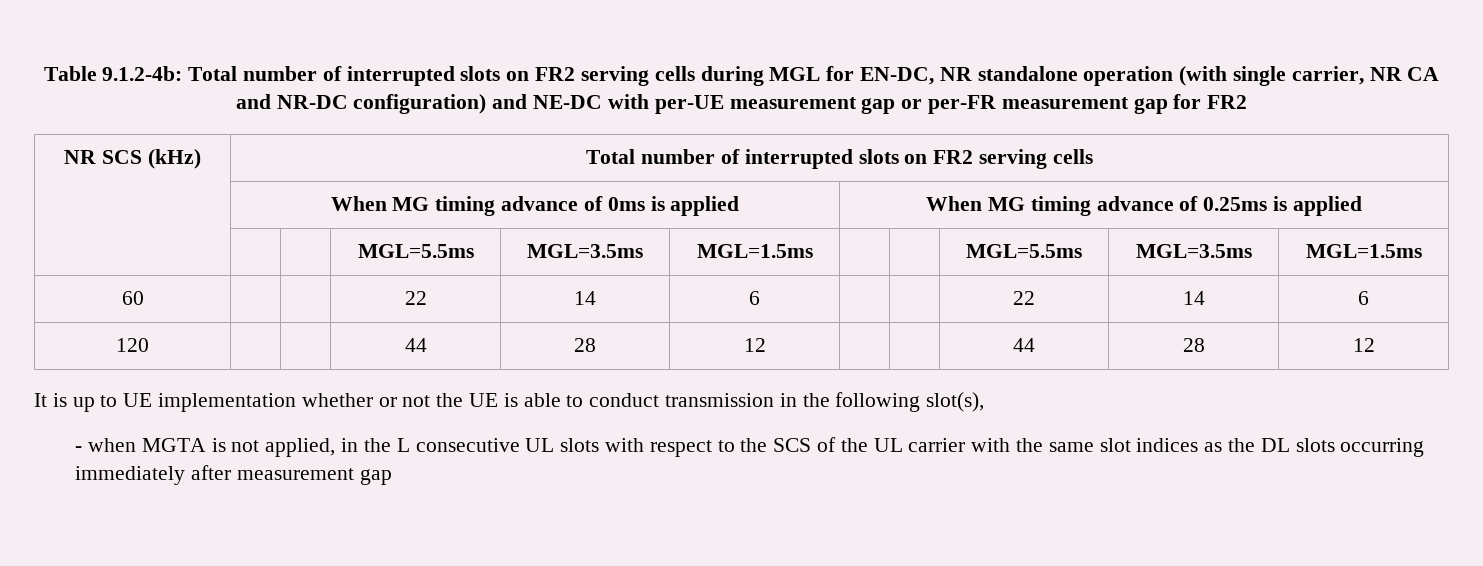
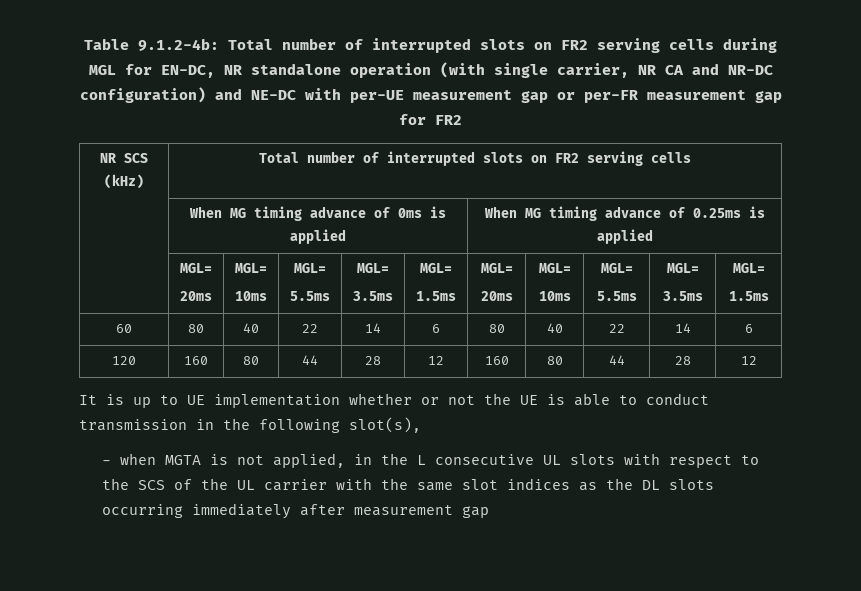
[357,244,474,258] [527,244,643,258] [696,244,813,258] [966,244,1082,258] [1135,244,1252,258] [1305,244,1422,258] | | MGL=5.5ms | MGL=3.5ms | MGL=1.5ms | | | MGL=5.5ms | MGL=3.5ms | MGL=1.5ms -> [180,263,212,273] [180,291,212,301] [234,263,267,273] [234,291,267,301] [294,263,326,273] [290,291,330,301] [357,263,389,273] [353,291,393,301] [420,263,452,273] [416,291,456,301] [480,263,513,273] [480,291,513,301] [538,263,571,273] [538,291,571,301] [600,263,633,273] [596,291,637,301] [666,263,699,273] [662,291,703,301] [732,263,765,273] [728,291,769,301] MGL= // 20ms | MGL= // 10ms | MGL= // 5.5ms | MGL= // 3.5ms | MGL= // 1.5ms | MGL= // 20ms | MGL= // 10ms | MGL= // 5.5ms | MGL= // 3.5ms | MGL= // 1.5ms
(144, 298) | -> [188,324,204,333] [242,323,259,333] 80 | 40
(760, 298) | -> [488,324,505,333] [546,323,563,333] 80 | 40
(149, 345) | -> [184,356,208,365] [242,356,259,365] 160 | 80
(766, 345) | -> [484,356,509,365] [546,356,563,365] 160 | 80

